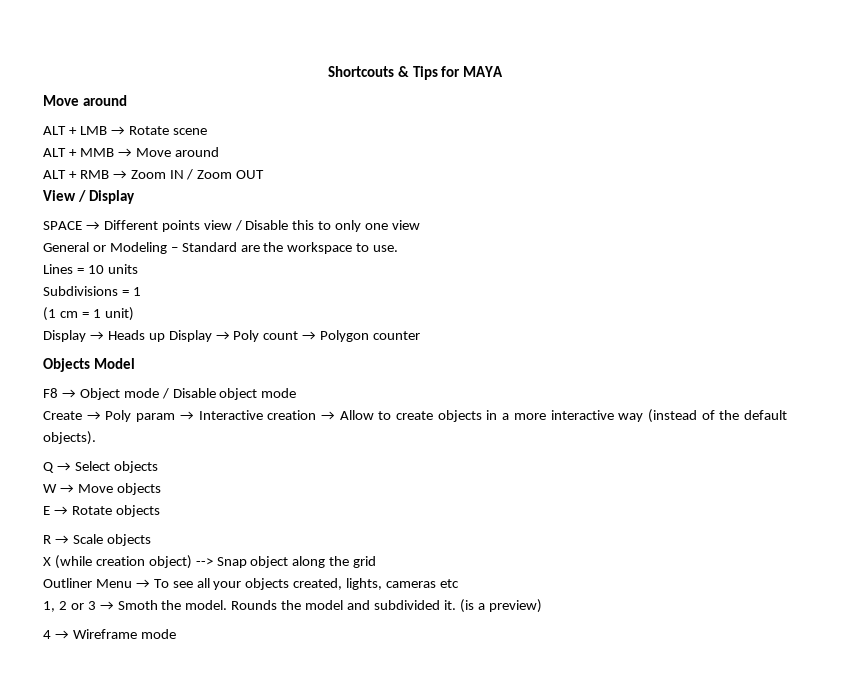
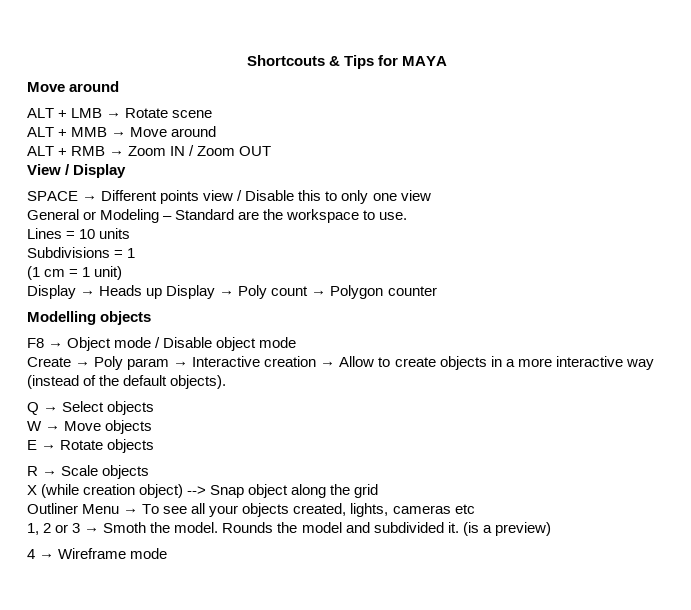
[43,358,135,372] Objects Model -> [27,311,152,325] Modelling objects

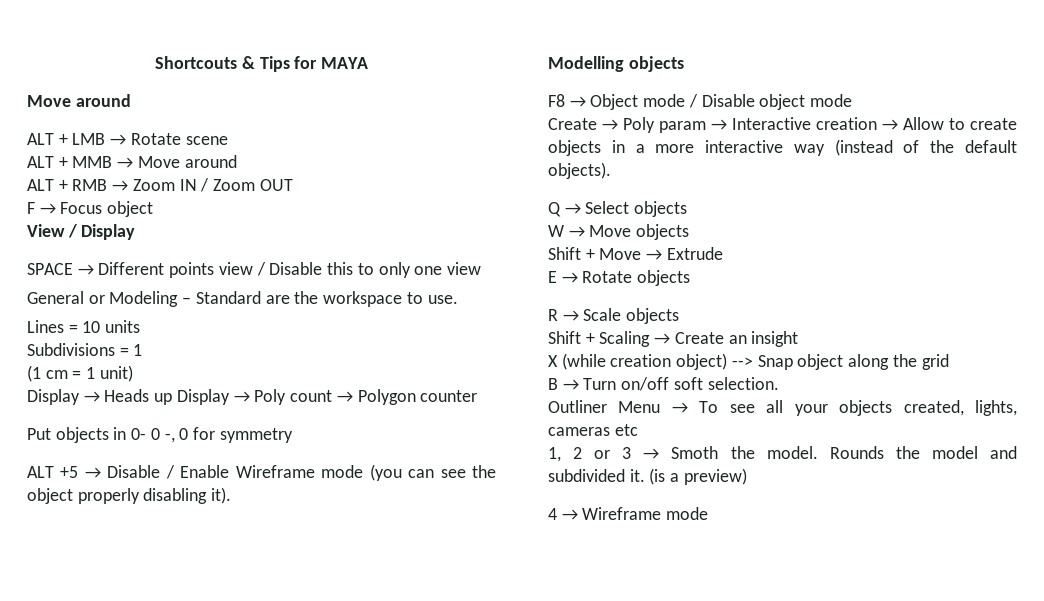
(272, 151) none -> [27,201,154,217] // F → Focus object
(437, 291) none -> [27,427,293,443] [27,464,496,481] [27,487,232,504] // Put objects in 0- 0 -, 0 for symmetry // ALT +5 → Disable / Enable Wireframe mode (you can see the object properly disabling it).
(153, 427) none -> [548,247,723,260] // Shift + Move → Extrude
(150, 472) none -> [548,331,799,347] // Shift + Scaling → Create an insight
(379, 491) none -> [548,377,779,391] // B → Turn on/off soft selection.

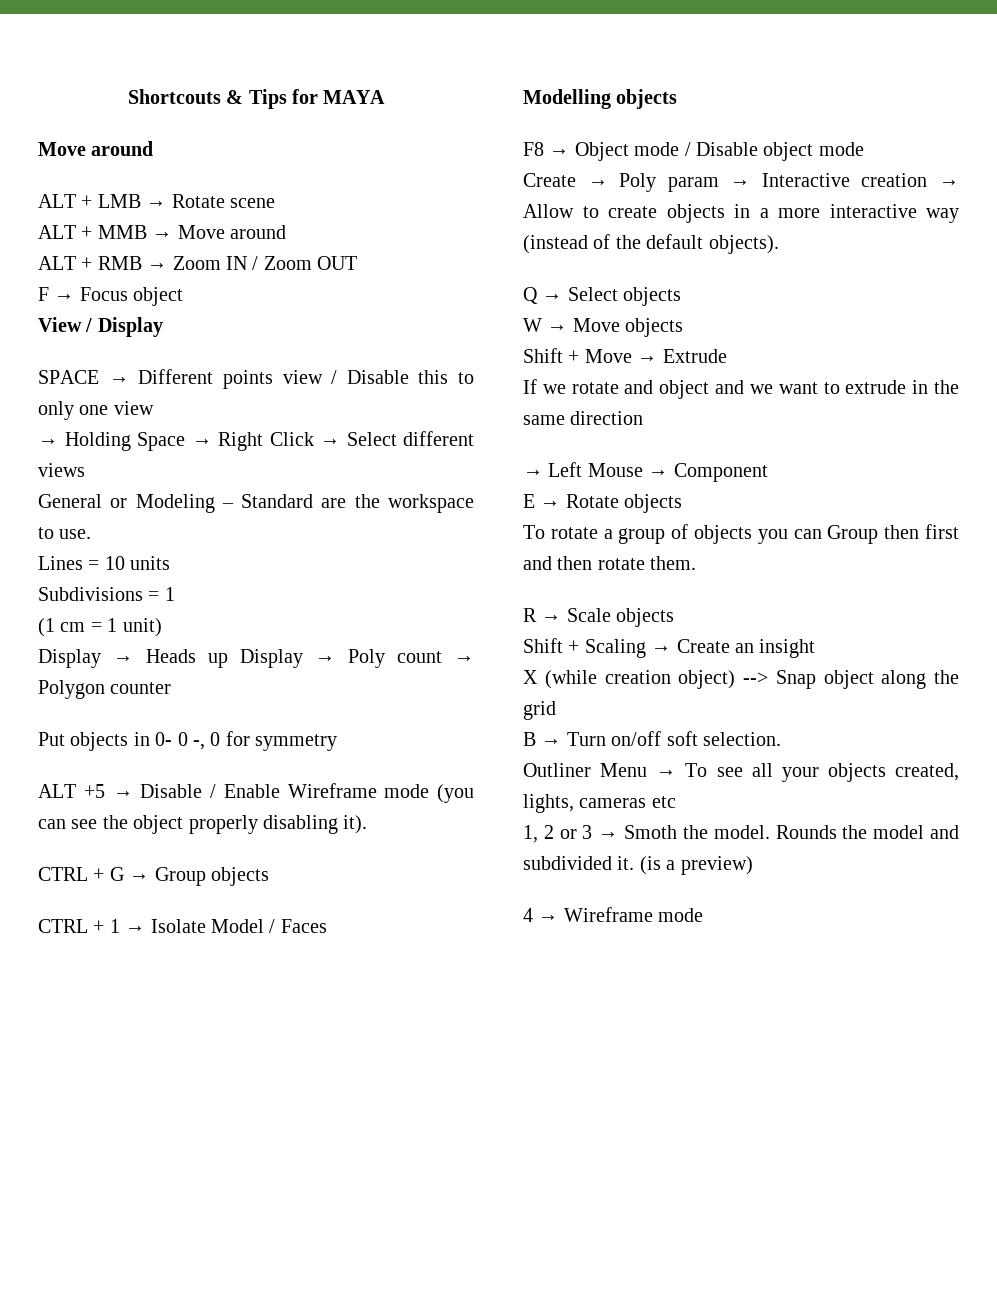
(481, 268) none -> [38,431,474,451] [38,463,85,477] // → Holding Space → Right Click → Select different views
(232, 495) none -> [38,867,269,886] [38,919,327,933] // CTRL + G → Group objects // CTRL + 1 → Isolate Model / Faces
[548,270,691,286] E → Rotate objects -> [523,379,959,399] [523,411,644,425] [523,462,768,482] [523,494,683,513] [523,524,959,544] [523,556,697,570] If we rotate and object and we want to extrude in the same direction // → Left Mouse → Component // E → Rotate objects // To rotate a group of objects you can Group then first and then rotate them.

